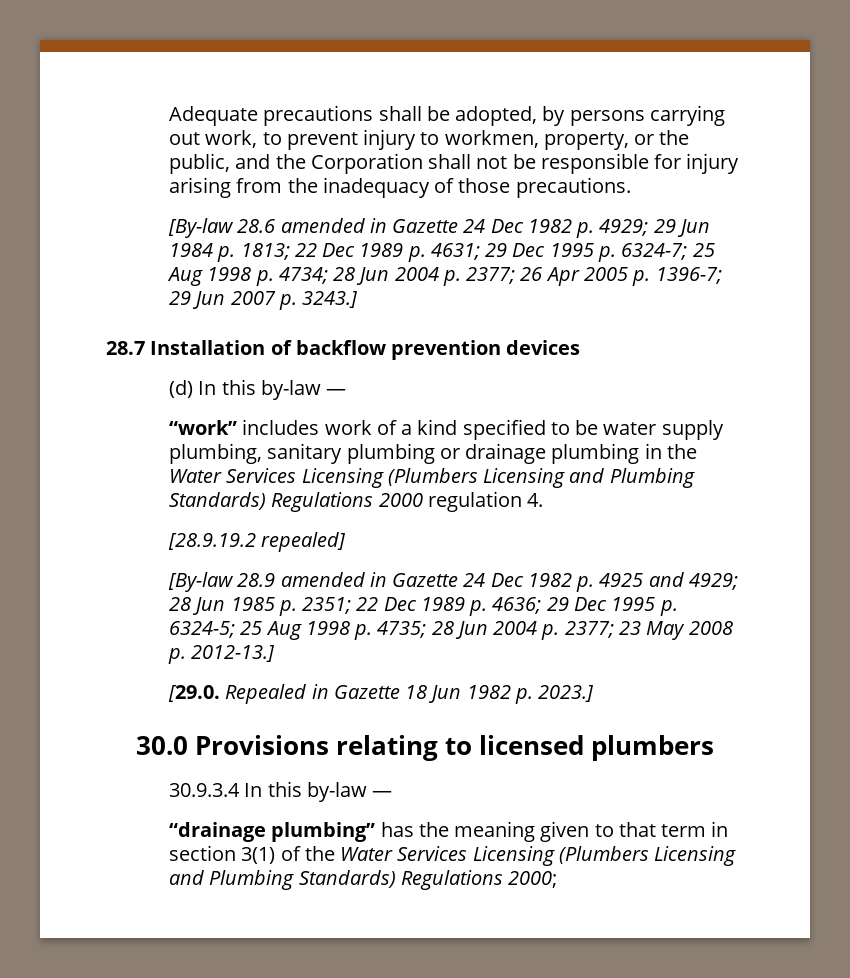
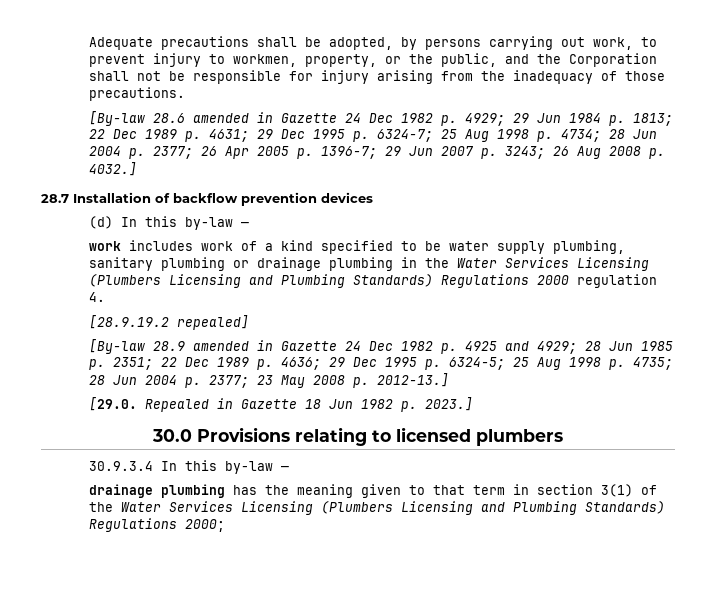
[302,291,359,308] 3243.] -> [504,146,665,159] [88,162,137,176] 3243; 26 Aug 2008 p. 4032.]
[169,420,238,435] “work” -> [88,241,121,251] work
[169,822,376,842] “drainage plumbing” -> [88,484,225,498] drainage plumbing

